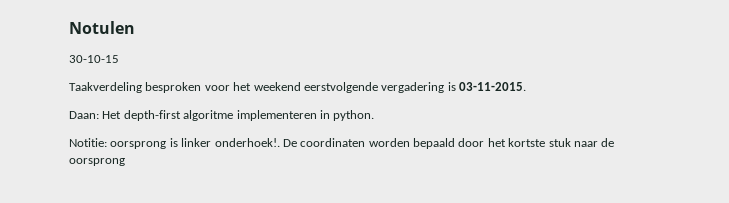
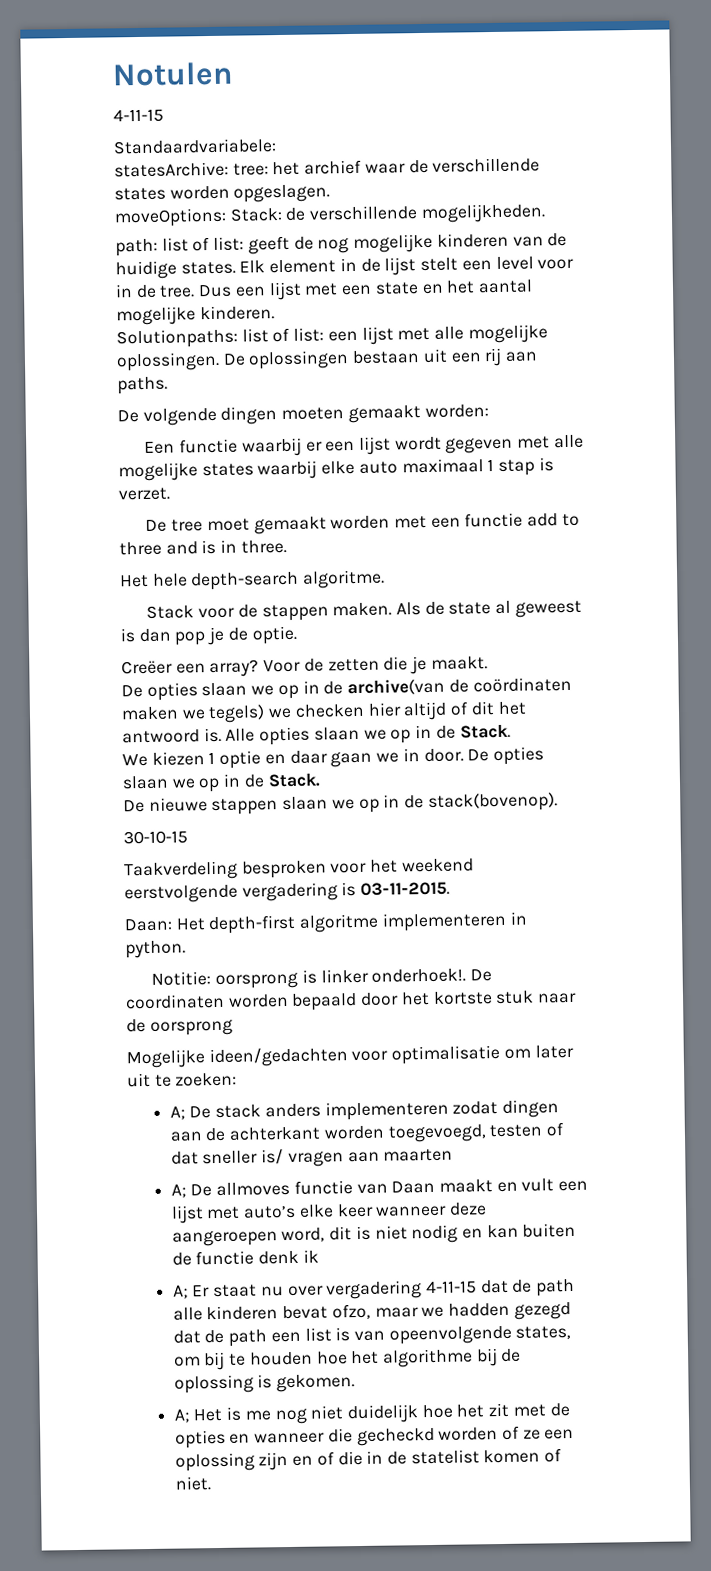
(135, 27) none -> [113,108,164,123] [113,138,277,155] [114,157,541,178] [114,184,331,203] [114,203,546,228] [115,232,568,257] [115,256,575,280] [115,279,533,301] [116,305,275,326] [116,324,548,349] [116,347,539,372] [117,376,168,395] [117,404,489,426] [144,434,584,457] [118,457,554,482] [118,487,170,501] [145,512,580,535] [119,539,287,556] [120,569,386,591] [146,600,582,622] [120,625,297,646] [121,655,488,678] [121,676,572,701] [121,701,527,724] [122,724,511,746] [122,746,544,769] [122,773,321,793] [123,792,558,816] // 4-11-15 // Standaardvariabele: // statesArchive: tree: het archief waar de verschillende states worden opgeslagen. // moveOptions: Stack: de verschillende mogelijkheden. // path: list of list: geeft de nog mogelijke kinderen van de huidige states. Elk element in de lijst stelt een level voor in de tree. Dus een lijst met een state en het aantal mogelijke kinderen. // Solutionpaths: list of list: een lijst met alle mogelijke oplossingen. De oplossingen bestaan uit een rij aan paths. // De volgende dingen moeten gemaakt worden: // Een functie waarbij er een lijst wordt gegeven met alle mogelijke states waarbij elke auto maximaal 1 stap is verzet. // De tree moet gemaakt worden met een functie add to three and is in three. // Het hele depth-search algoritme. // Stack voor de stappen maken. Als de state al geweest is dan pop je de optie. // Creëer een array? Voor de zetten die je maakt. // De opties slaan we op in de archive(van de coördinaten maken we tegels) we checken hier altijd of dit het antwoord is. Alle opties slaan we op in de Stack. // We kiezen 1 optie en daar gaan we in door. De opties slaan we op in de Stack. // De nieuwe stappen slaan we op in de stack(bovenop).
(125, 162) none -> [126,1044,574,1069] [127,1072,238,1088] [169,1099,560,1121] [169,1122,565,1143] [170,1148,454,1168] [170,1178,589,1198] [170,1202,488,1224] [171,1222,577,1247] [171,1249,319,1266] [172,1278,576,1300] [172,1302,571,1321] [172,1325,572,1347] [173,1348,522,1371] [173,1374,356,1394] [173,1402,570,1425] [174,1425,575,1449] [174,1448,563,1472] [174,1476,211,1491] // Mogelijke ideen/gedachten voor optimalisatie om later uit te zoeken: // A; De stack anders implementeren zodat dingen aan de achterkant worden toegevoegd, testen of dat sneller is/ vragen aan maarten // A; De allmoves functie van Daan maakt en vult een lijst met auto’s elke keer wanneer deze aangeroepen word, dit is niet nodig en kan buiten de functie denk ik // A; Er staat nu over vergadering 4-11-15 dat de path alle kinderen bevat ofzo, maar we hadden gezegd dat de path een list is van opeenvolgende states, om bij te houden hoe het algorithme bij de oplossing is gekomen. // A; Het is me nog niet duidelijk hoe het zit met de opties en wanneer die gecheckd worden of ze een oplossing zijn en of die in de statelist komen of niet.

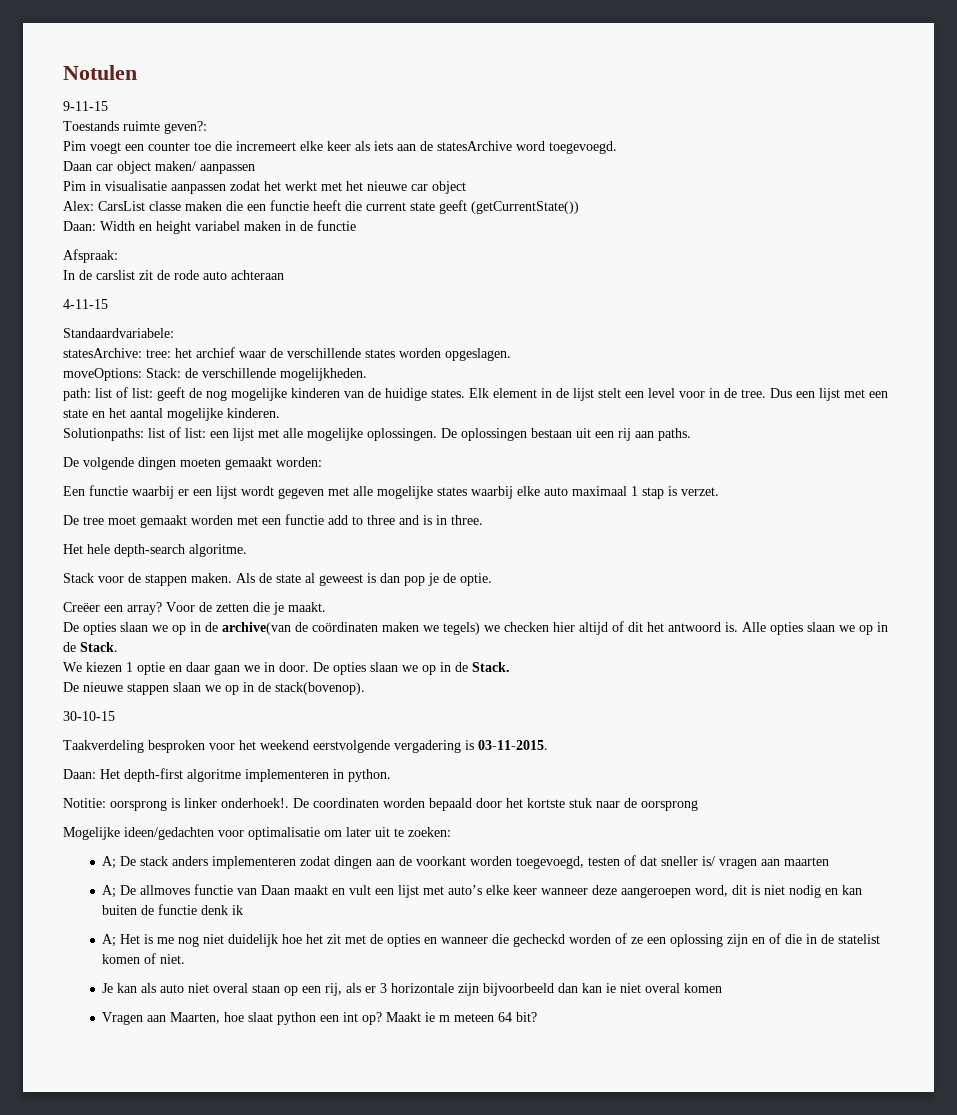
(234, 74) none -> [63,101,108,111] [63,121,207,134] [63,141,617,154] [63,161,255,174] [63,181,466,194] [63,200,579,214] [63,220,356,234] [63,249,118,263] [63,270,284,280] // 9-11-15 // Toestands ruimte geven?: // Pim voegt een counter toe die incremeert elke keer als iets aan de statesArchive word toegevoegd. // Daan car object maken/ aanpassen // Pim in visualisatie aanpassen zodat het werkt met het nieuwe car object // Alex: CarsList classe maken die een functie heeft die current state geeft (getCurrentState()) // Daan: Width en height variabel maken in de functie // Afspraak: // In de carslist zit de rode auto achteraan
[229,1126,322,1141] achterkant -> [416,856,467,866] voorkant
[172,1278,576,1300] [172,1302,571,1321] [172,1325,572,1347] [173,1348,522,1371] [173,1374,356,1394] // A; Er staat nu over vergadering 4-11-15 dat de path alle kinderen bevat ofzo, maar we hadden gezegd dat de path een list is van opeenvolgende states, om bij te houden hoe het algorithme bij de oplossing is gekomen. -> (244, 910) none
(211, 1483) none -> [102,983,723,996] [102,1012,538,1025] // Je kan als auto niet overal staan op een rij, als er 3 horizontale zijn bijvoorbeeld dan kan ie niet overal komen // Vragen aan Maarten, hoe slaat python een int op? Maakt ie m meteen 64 bit?

